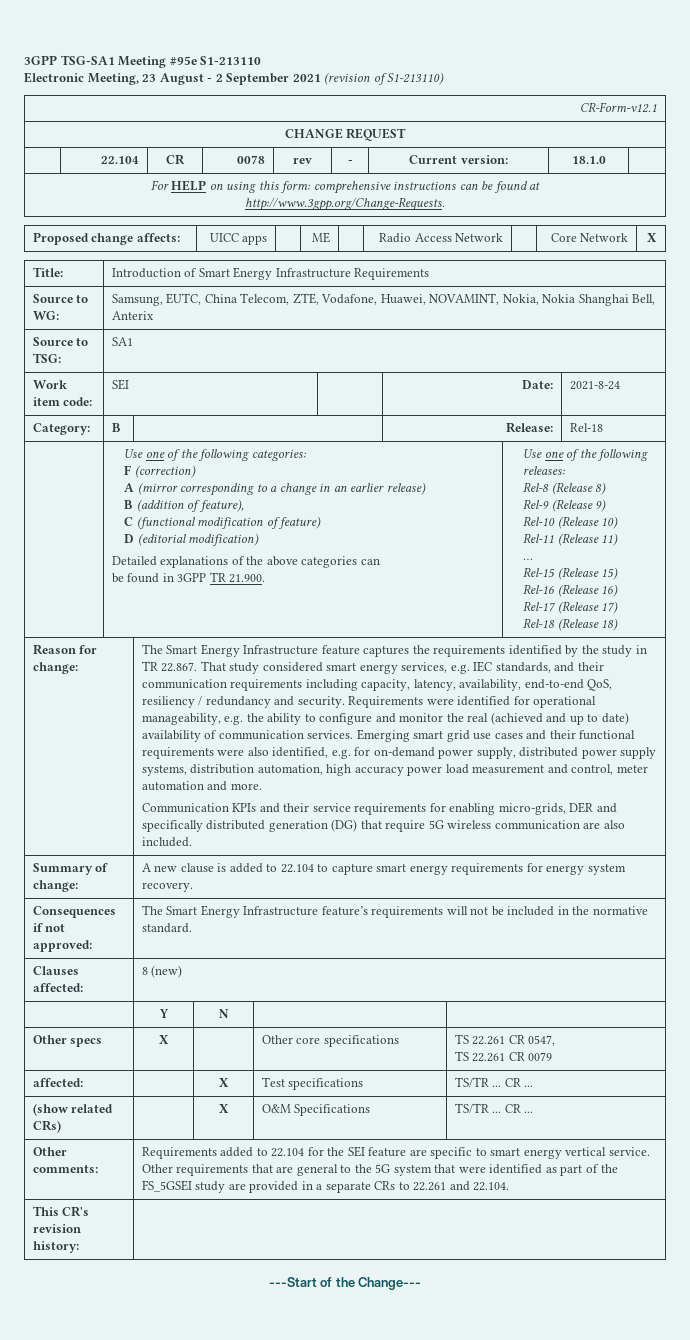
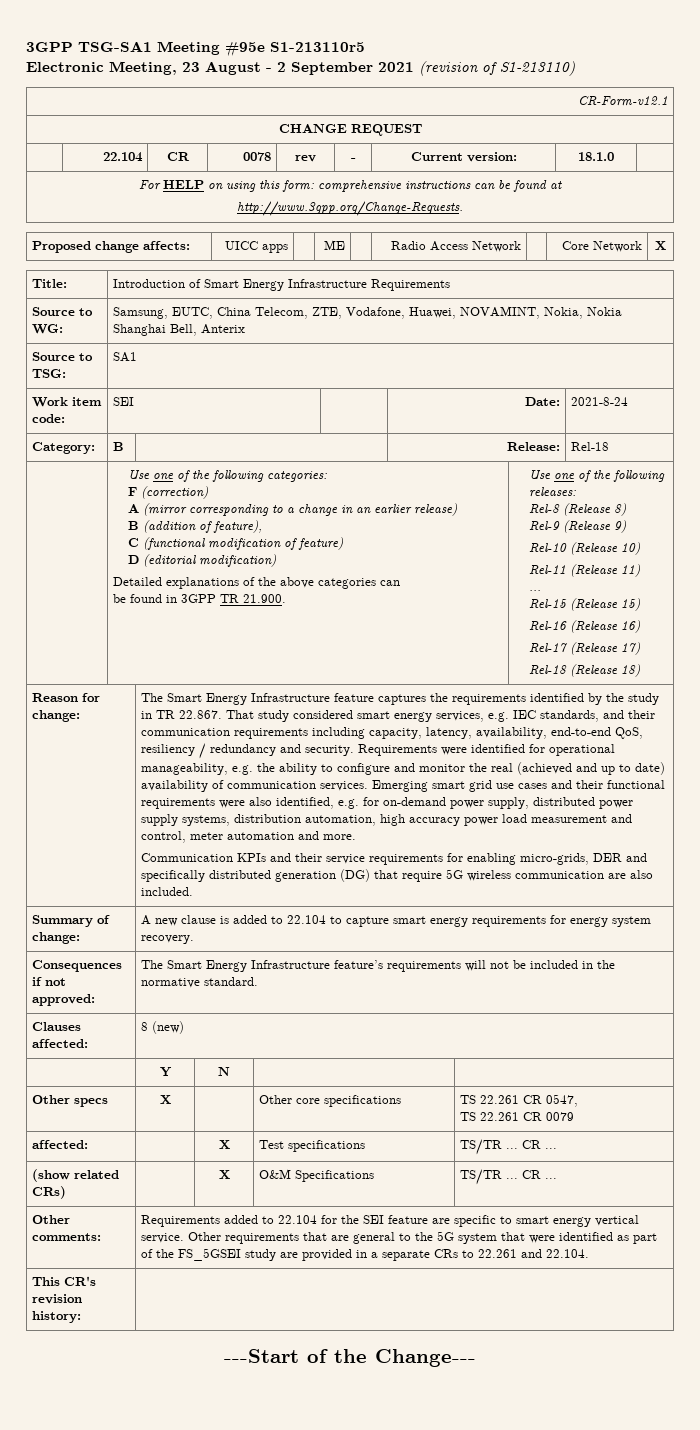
[200,56,262,65] S1-213110 -> [270,42,365,52] S1-213110r5

